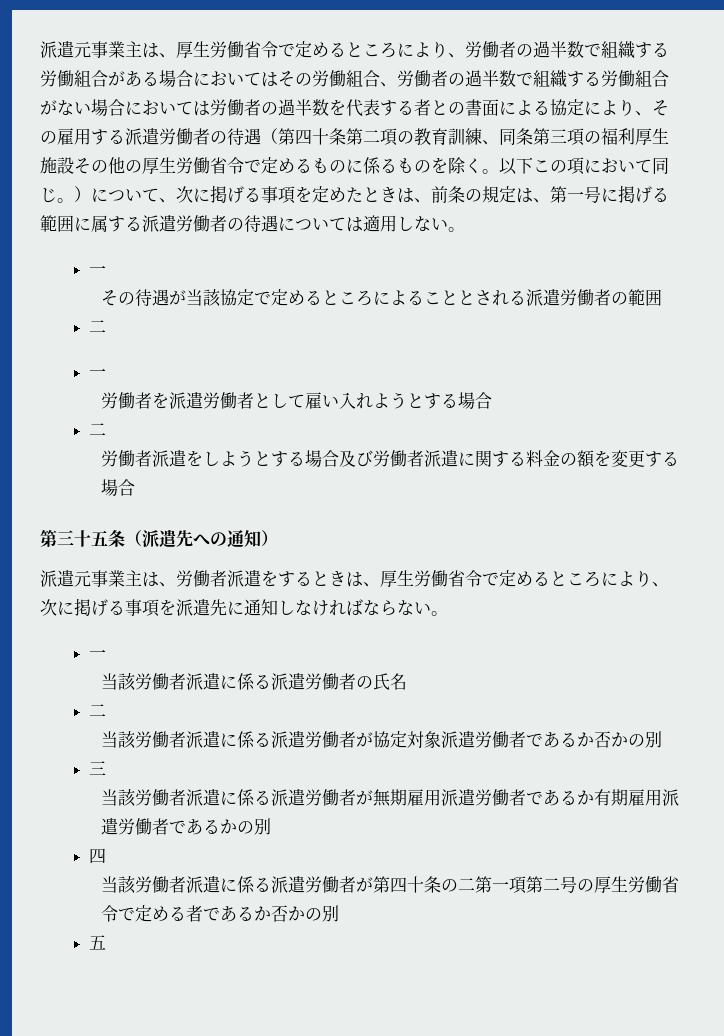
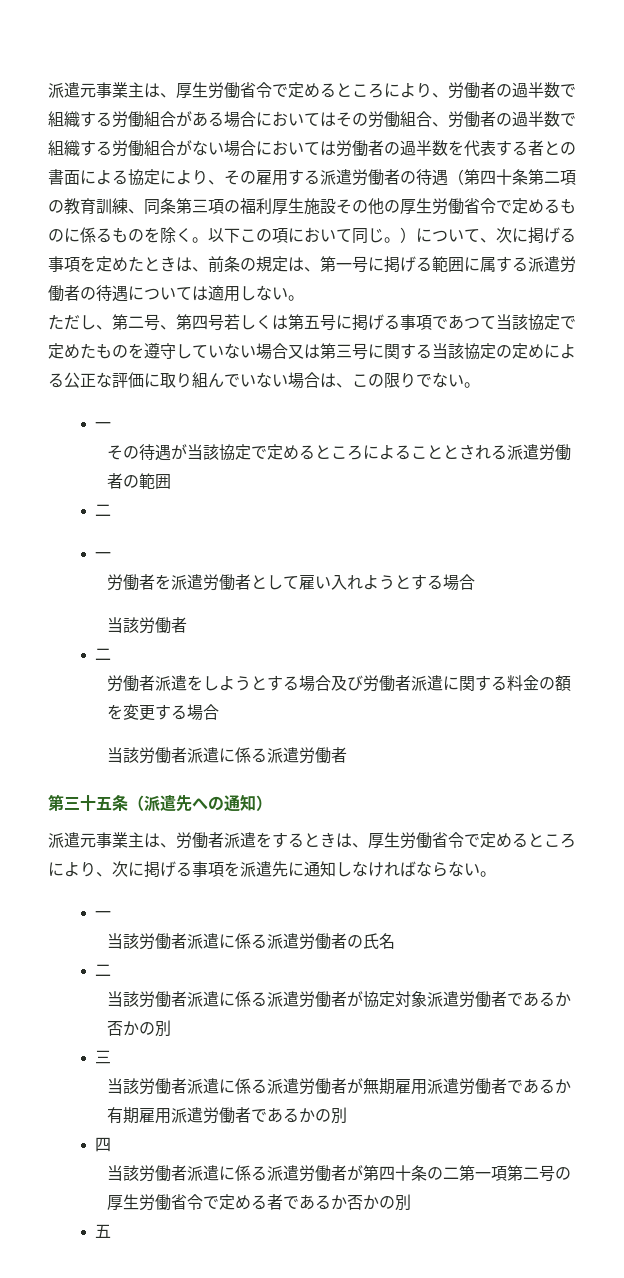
(465, 229) none -> [48,314,576,331] [48,343,576,360] [48,372,480,389] // ただし、第二号、第四号若しくは第五号に掲げる事項であつて当該協定で定めたものを遵守していない場合又は第三号に関する当該協定の定めによる公正な評価に取り組んでいない場合は、この限りでない。
(492, 400) none -> [107,617,188,634] // 当該労働者
(135, 487) none -> [107,747,348,764] // 当該労働者派遣に係る派遣労働者

